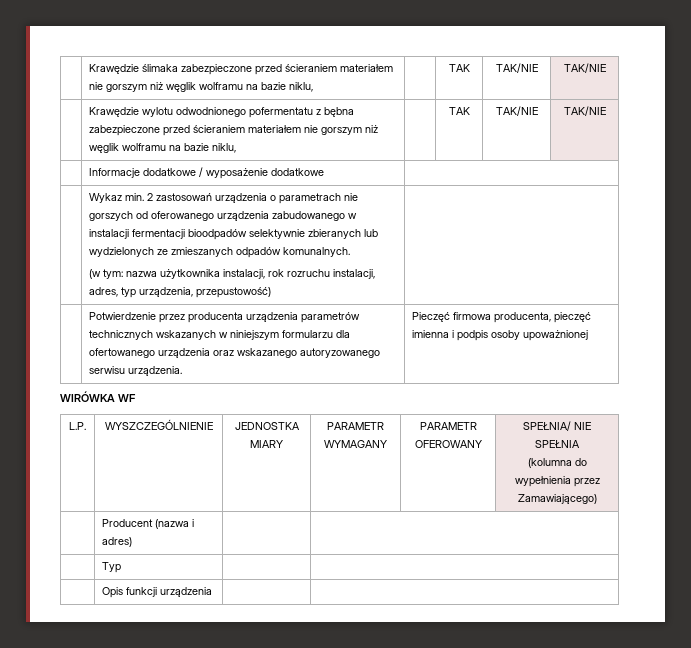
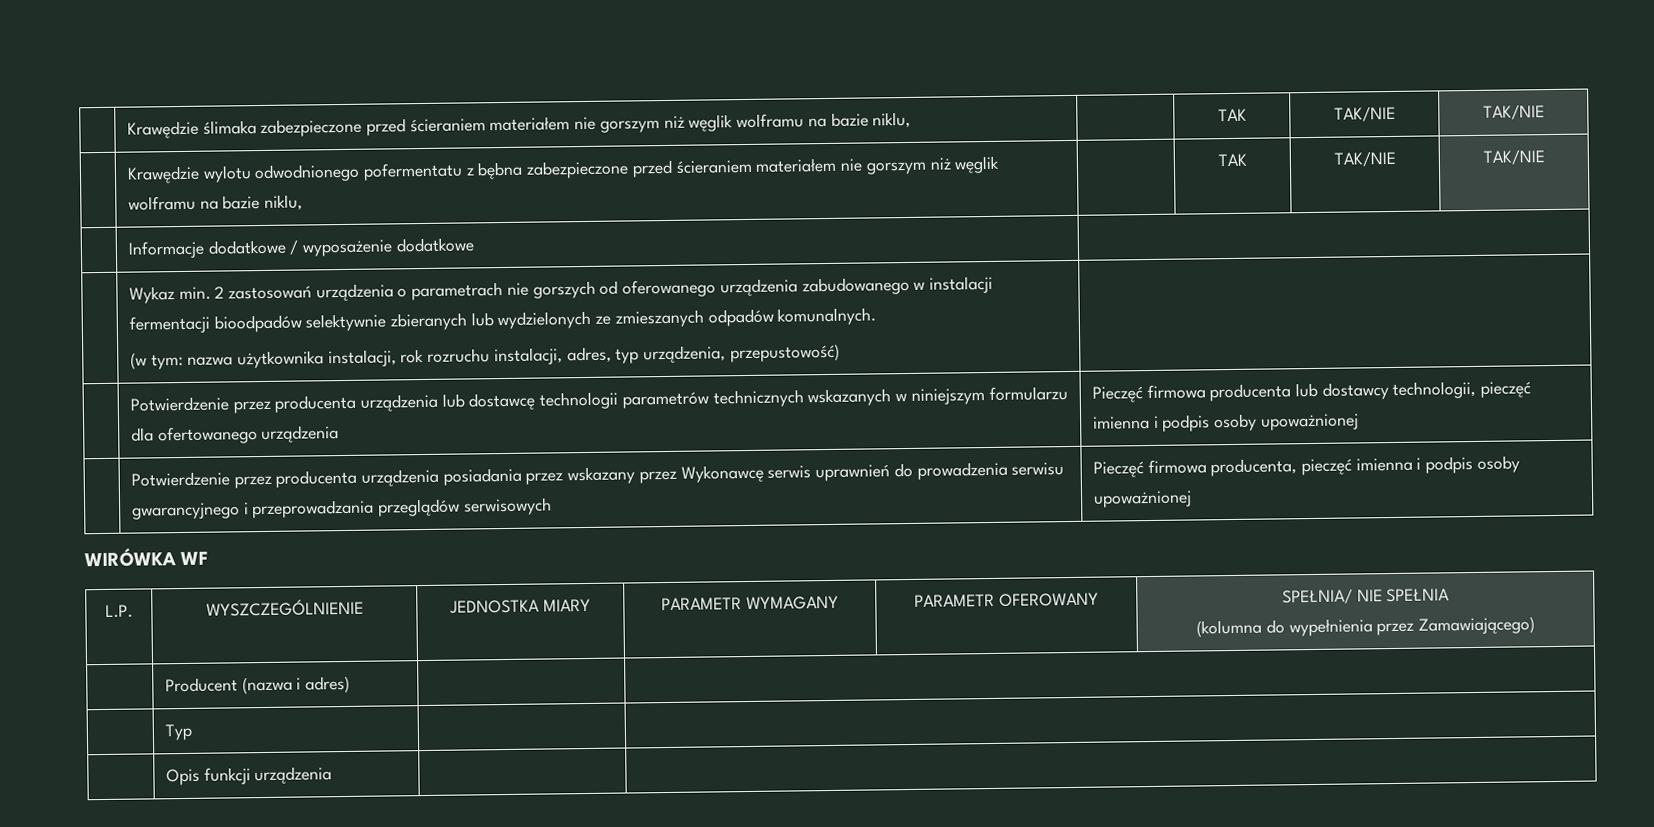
(299, 317) none -> [441,391,619,411] lub dostawcę technologii
[213,348,381,358] [89,366,183,376] oraz wskazanego autoryzowanego serwisu urządzenia. -> [1091,380,1532,403] [1092,413,1359,432] [130,461,1065,489] [131,497,552,520] | Pieczęć firmowa producenta lub dostawcy technologii, pieczęć imienna i podpis osoby upoważnionej // | Potwierdzenie przez producenta urządzenia posiadania przez wskazany przez Wykonawcę serwis uprawnień do prowadzenia serwisu gwarancyjnego i przeprowadzania przeglądów serwisowych

